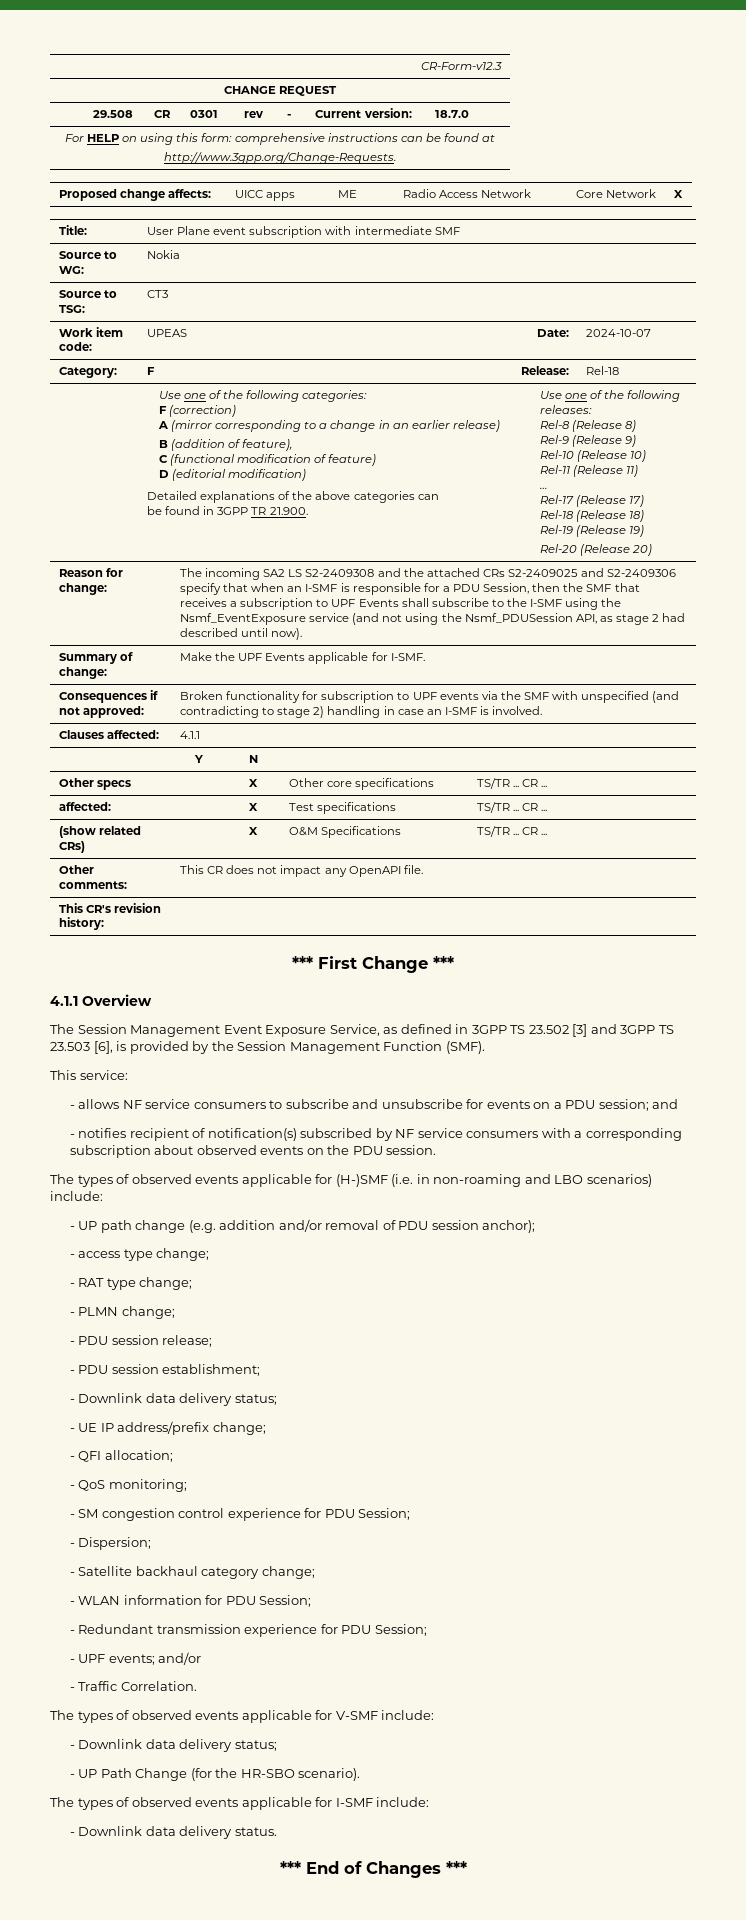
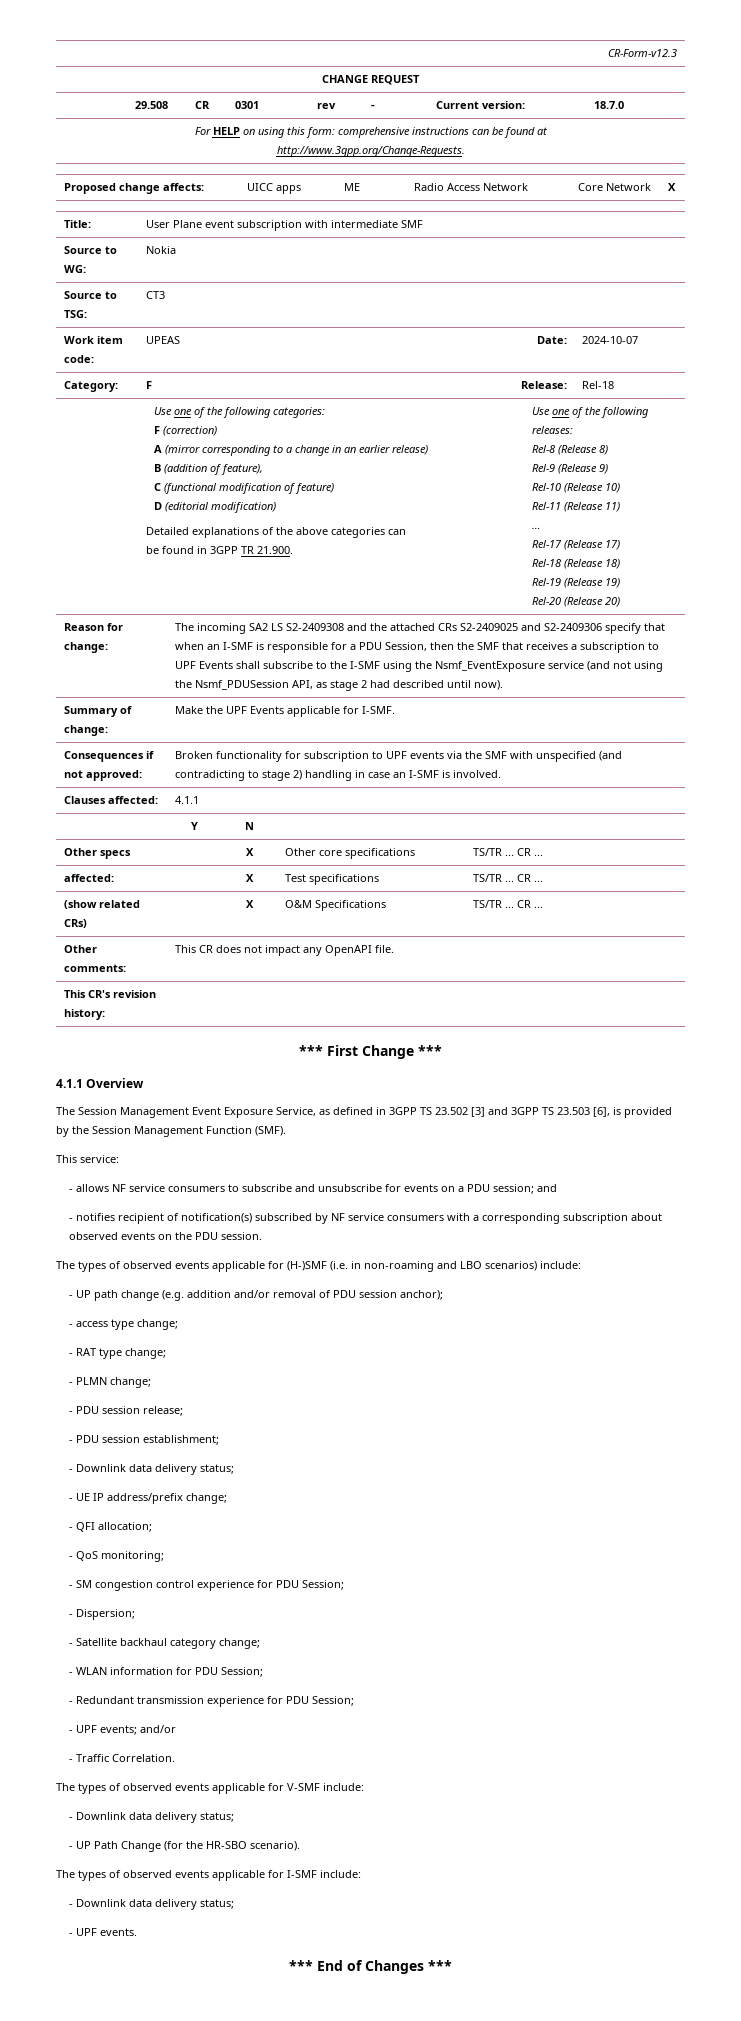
[234,1827,277,1836] status. -> [200,1899,235,1909] [69,1928,138,1936] status; // - UPF events.

